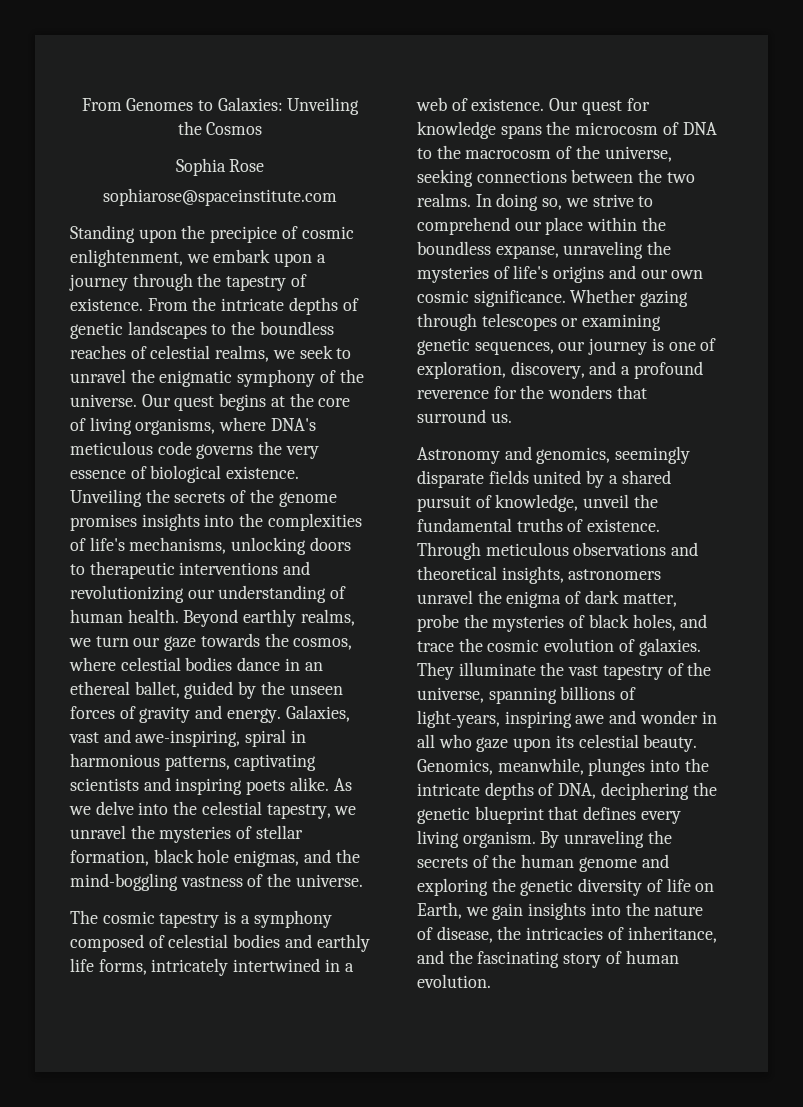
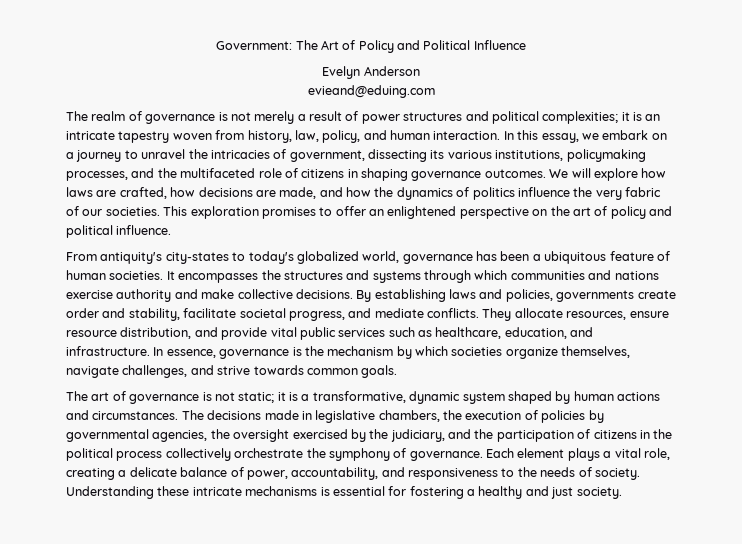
[81,97,360,115] [177,121,263,135] [175,158,265,176] [103,188,337,206] [70,225,354,243] [70,249,183,267] From Genomes to Galaxies: Unveiling the Cosmos // Sophia Rose // sophiarose@spaceinstitute.com // Standing upon the precipice of cosmic enlightenment, -> [216,40,526,53] [322,66,420,79] [307,85,435,98] [66,111,661,124] [66,130,579,143] Government: The Art of Policy and Political Influence // Evelyn Anderson // evieand@eduing.com // The realm of governance is not merely a result of power structures and political complexities; it is an intricate tapestry woven from history, law, policy, and human interaction. In this essay,
[274,253,313,267] upon -> [651,133,667,140] on
[132,273,307,291] [70,297,359,315] [70,321,334,339] [70,345,352,362] [70,369,364,387] [70,393,351,411] [70,417,316,435] [70,441,319,459] [70,465,300,483] [70,489,337,507] [70,513,362,531] [70,537,351,555] [70,561,311,579] [70,585,347,603] [70,609,355,627] [69,633,353,651] [69,657,323,671] [70,681,343,699] [70,705,350,723] [69,729,306,747] [70,753,317,771] [70,777,352,795] [69,801,357,819] [70,825,303,843] [70,849,360,867] [70,873,363,891] [70,910,332,928] [70,934,370,952] [70,958,354,976] [416,97,650,115] [417,121,717,139] [417,145,672,162] [417,169,695,187] [417,193,654,211] [417,217,666,235] [417,241,672,259] [417,265,704,283] [417,289,689,307] [417,313,662,331] [417,338,717,355] [417,361,703,379] [417,385,647,399] [417,409,512,423] [417,446,691,464] [417,470,671,488] [417,494,658,512] [417,518,661,532] [417,542,699,560] [417,566,662,584] [417,590,677,608] [417,614,708,632] [417,638,701,656] [417,662,712,680] [417,686,637,704] [417,710,717,728] [417,734,698,752] [417,758,709,776] [417,782,717,800] [417,806,681,824] [417,830,672,848] [417,854,669,872] [417,878,715,896] [417,902,704,920] [417,926,717,943] [417,950,679,968] [417,974,491,988] through the tapestry of existence. From the intricate depths of genetic landscapes to the boundless reaches of celestial realms, we seek to unravel the enigmatic symphony of the universe. Our quest begins at the core of living organisms, where DNA's meticulous code governs the very essence of biological existence. Unveiling the secrets of the genome promises insights into the complexities of life's mechanisms, unlocking doors to therapeutic interventions and revolutionizing our understanding of human health. Beyond earthly realms, we turn our gaze towards the cosmos, where celestial bodies dance in an ethereal ballet, guided by the unseen forces of gravity and energy. Galaxies, vast and awe-inspiring, spiral in harmonious patterns, captivating scientists and inspiring poets alike. As we delve into the celestial tapestry, we unravel the mysteries of stellar formation, black hole enigmas, and the mind-boggling vastness of the universe. // The cosmic tapestry is a symphony composed of celestial bodies and earthly life forms, intricately intertwined in a web of existence. Our quest for knowledge spans the microcosm of DNA to the macrocosm of the universe, seeking connections between the two realms. In doing so, we strive to comprehend our place within the boundless expanse, unraveling the mysteries of life's origins and our own cosmic significance. Whether gazing through telescopes or examining genetic sequences, our journey is one of exploration, discovery, and a profound reverence for the wonders that surround us. // Astronomy and genomics, seemingly disparate fields united by a shared pursuit of knowledge, unveil the fundamental truths of existence. Through meticulous observations and theoretical insights, astronomers unravel the enigma of dark matter, probe the mysteries of black holes, and trace the cosmic evolution of galaxies. They illuminate the vast tapestry of the universe, spanning billions of light-years, inspiring awe and wonder in all who gaze upon its celestial beauty. Genomics, meanwhile, plunges into the intricate depths of DNA, deciphering the genetic blueprint that defines every living organism. By unraveling the secrets of the human genome and exploring the genetic diversity of life on Earth, we gain insights into the nature of disease, the intricacies of inheritance, and the fascinating story of human evolution. -> [124,149,646,162] [66,168,667,181] [66,187,661,200] [66,206,672,219] [66,225,172,238] [66,251,670,264] [66,270,659,283] [66,289,676,302] [66,308,669,321] [66,327,594,340] [66,346,631,359] [66,365,398,378] [66,391,660,404] [66,410,604,423] [66,429,673,442] [66,448,670,461] [66,467,640,480] [66,486,622,499] to unravel the intricacies of government, dissecting its various institutions, policymaking processes, and the multifaceted role of citizens in shaping governance outcomes. We will explore how laws are crafted, how decisions are made, and how the dynamics of politics influence the very fabric of our societies. This exploration promises to offer an enlightened perspective on the art of policy and political influence. // From antiquity's city-states to today's globalized world, governance has been a ubiquitous feature of human societies. It encompasses the structures and systems through which communities and nations exercise authority and make collective decisions. By establishing laws and policies, governments create order and stability, facilitate societal progress, and mediate conflicts. They allocate resources, ensure resource distribution, and provide vital public services such as healthcare, education, and infrastructure. In essence, governance is the mechanism by which societies organize themselves, navigate challenges, and strive towards common goals. // The art of governance is not static; it is a transformative, dynamic system shaped by human actions and circumstances. The decisions made in legislative chambers, the execution of policies by governmental agencies, the oversight exercised by the judiciary, and the participation of citizens in the political process collectively orchestrate the symphony of governance. Each element plays a vital role, creating a delicate balance of power, accountability, and responsiveness to the needs of society. Understanding these intricate mechanisms is essential for fostering a healthy and just society.

